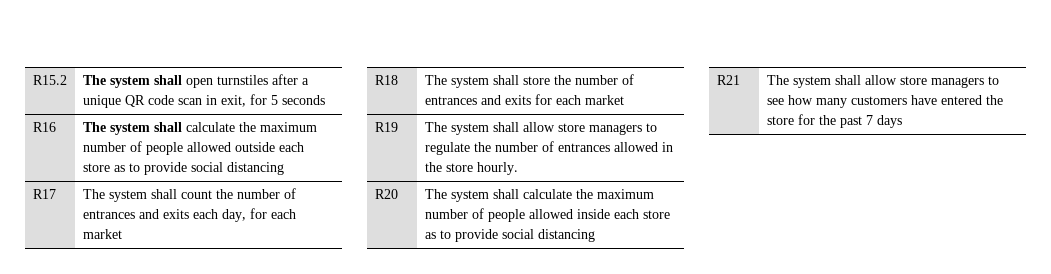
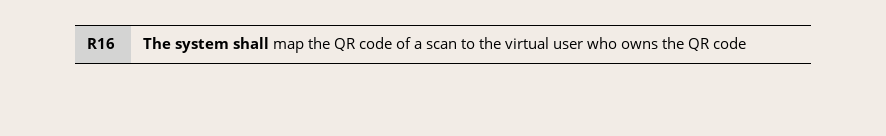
[32,75,67,85] [82,74,309,88] [82,94,325,108] [32,122,56,132] [82,122,317,135] [82,141,304,155] [82,162,284,175] [32,189,56,199] [82,188,296,202] [82,208,296,222] [82,229,122,239] [374,75,398,85] [424,74,634,88] [424,94,624,105] [374,122,398,132] [424,122,657,135] [424,141,673,155] [424,162,518,175] [374,189,398,199] [424,189,654,202] [424,208,670,222] [424,229,595,242] [716,75,740,85] [766,75,999,88] [766,95,1003,108] [766,114,902,128] R15.2 | The system shall open turnstiles after a unique QR code scan in exit, for 5 seconds // R16 | The system shall calculate the maximum number of people allowed outside each store as to provide social distancing // R17 | The system shall count the number of entrances and exits each day, for each market // R18 | The system shall store the number of entrances and exits for each market // R19 | The system shall allow store managers to regulate the number of entrances allowed in the store hourly. // R20 | The system shall calculate the maximum number of people allowed inside each store as to provide social distancing // R21 | The system shall allow store managers to see how many customers have entered the store for the past 7 days -> [87,38,116,49] [143,37,747,53] R16 | The system shall map the QR code of a scan to the virtual user who owns the QR code

